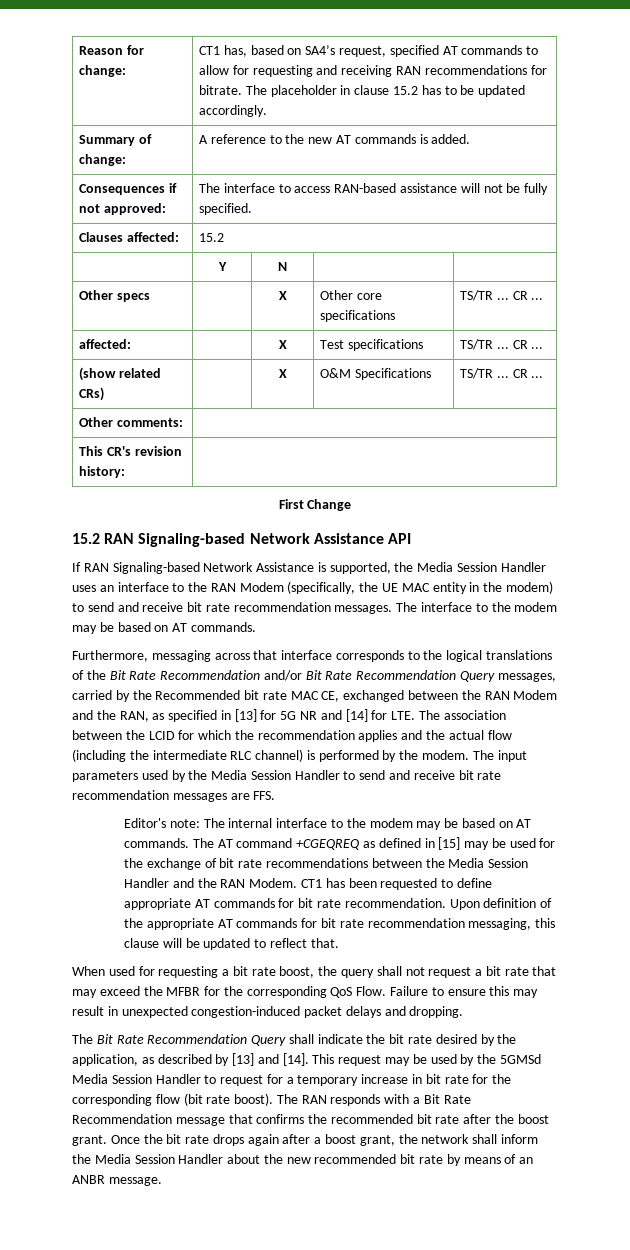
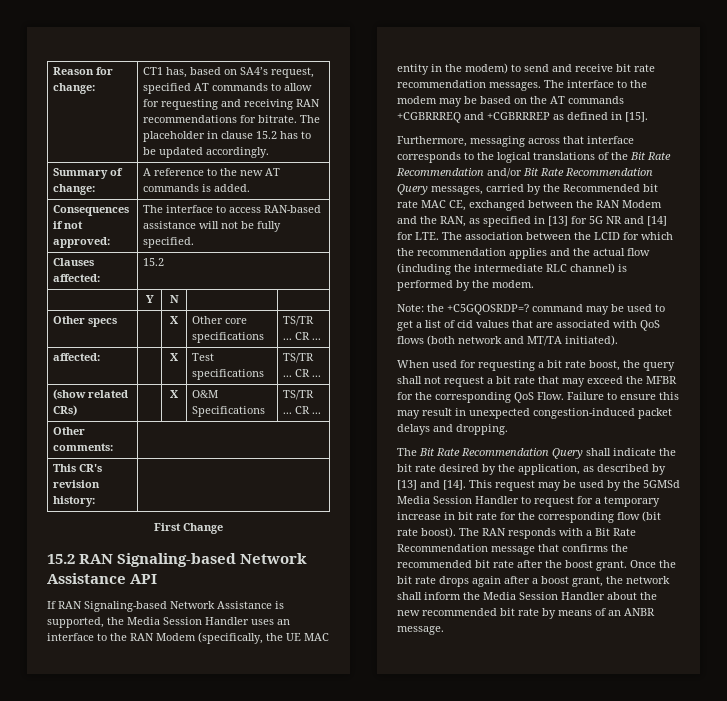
[172,622,256,632] AT commands. -> [530,96,624,104] [397,112,648,123] the AT commands +CGBRRREQ and +CGBRRREP as defined in [15].
[472,750,527,762] [72,770,502,782] [72,790,276,802] [124,818,532,830] [124,837,556,850] [124,858,529,870] [124,878,492,890] [124,898,553,910] [124,918,556,930] [124,938,339,950] The input parameters used by the Media Session Handler to send and receive bit rate recommendation messages are FFS. // Editor's note: The internal interface to the modem may be based on AT commands. The AT command +CGEQREQ as defined in [15] may be used for the exchange of bit rate recommendations between the Media Session Handler and the RAN Modem. CT1 has been requested to define appropriate AT commands for bit rate recommendation. Upon definition of the appropriate AT commands for bit rate recommendation messaging, this clause will be updated to reflect that. -> [397,304,665,315] [397,320,660,331] [397,335,618,346] // Note: the +C5GQOSRDP=? command may be used to get a list of cid values that are associated with QoS flows (both network and MT/TA initiated).

